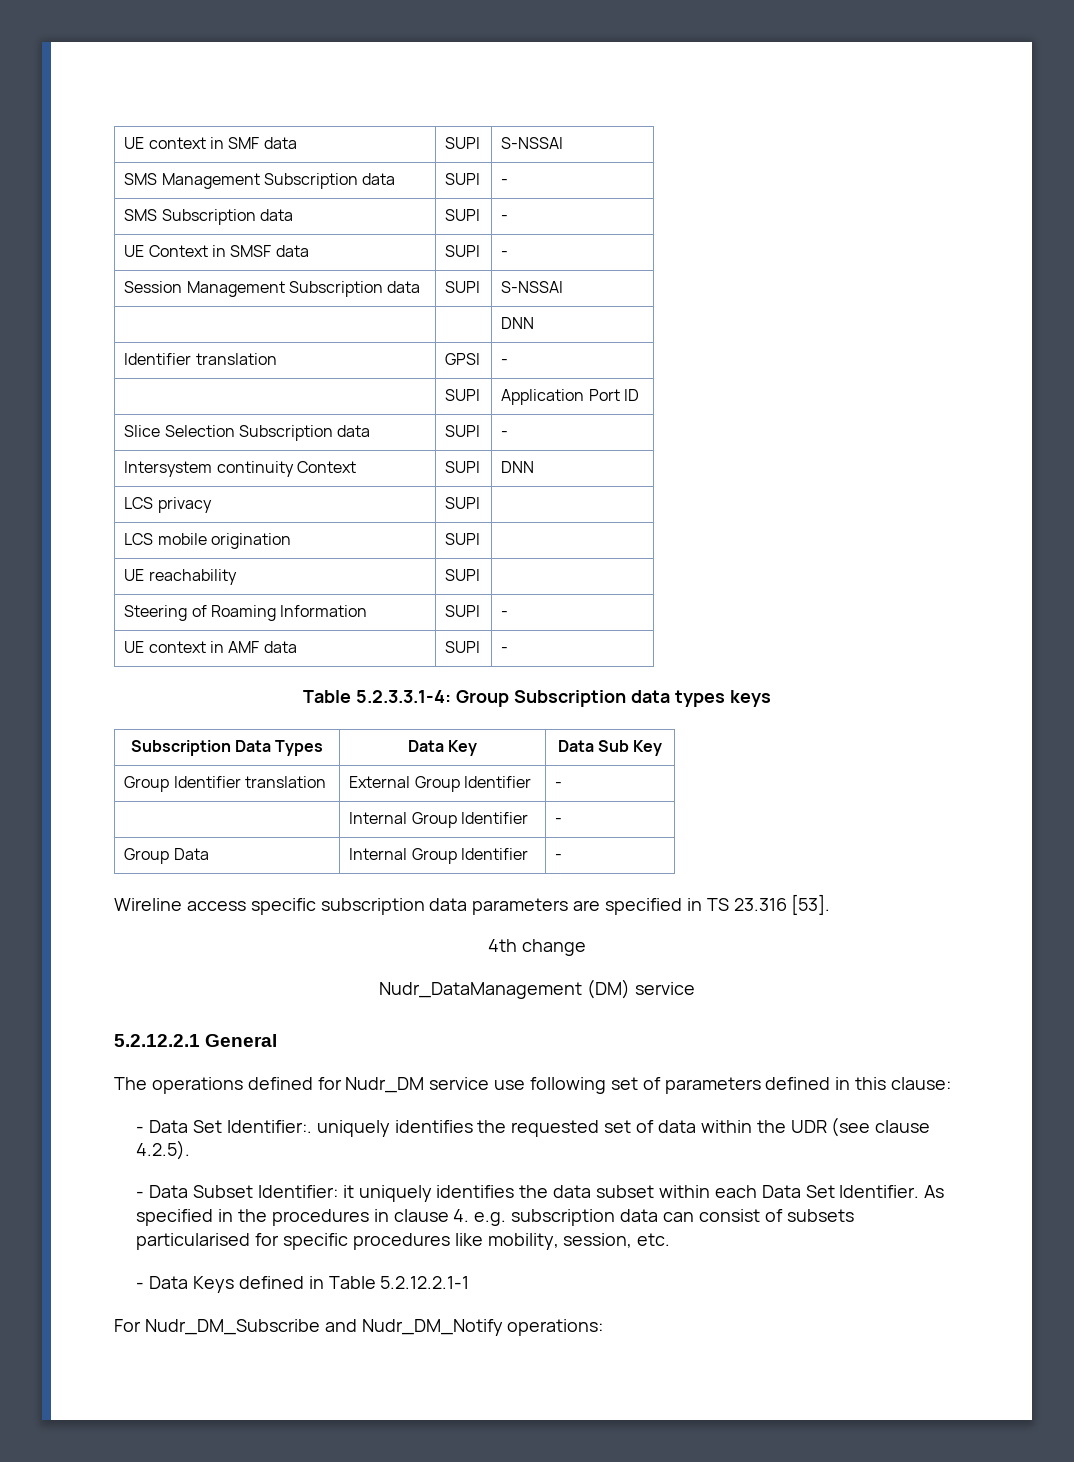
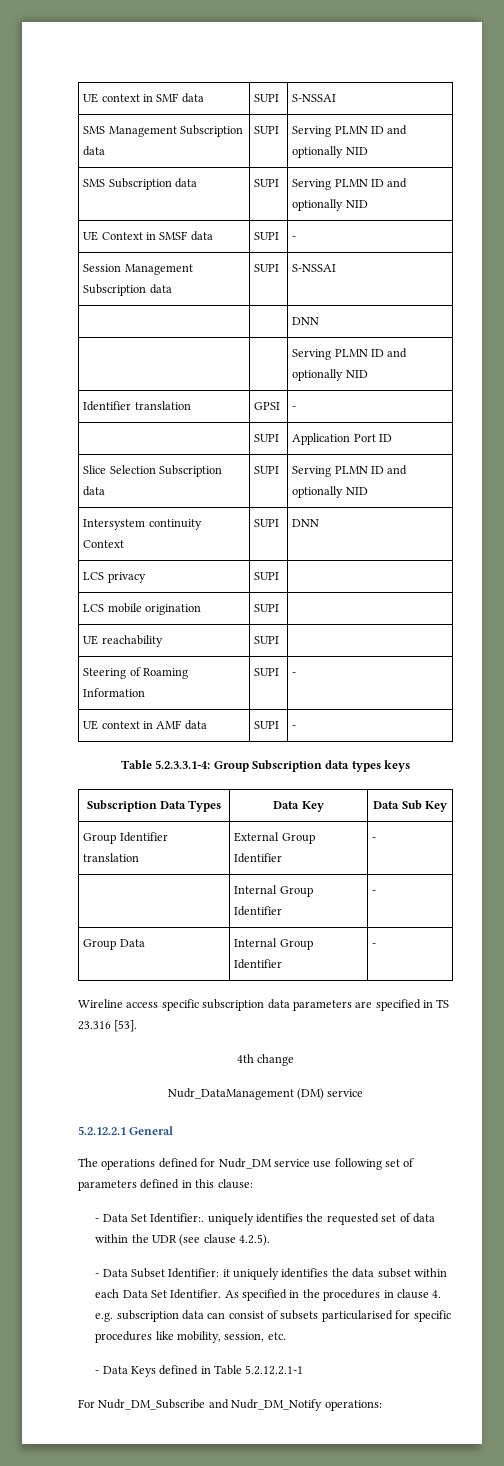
[501,179,509,185] [124,209,293,225] [445,209,481,221] [501,215,509,221] - // SMS Subscription data | SUPI | - -> [292,125,408,137] [292,146,368,158] [83,178,198,190] [254,179,280,187] [292,178,408,190] [292,199,368,211] Serving PLMN ID and optionally NID // SMS Subscription data | SUPI | Serving PLMN ID and optionally NID
(535, 323) none -> [292,348,408,360] [292,369,368,381] // | | Serving PLMN ID and optionally NID
[501,431,509,437] - -> [292,465,408,477] [292,486,368,498] Serving PLMN ID and optionally NID

